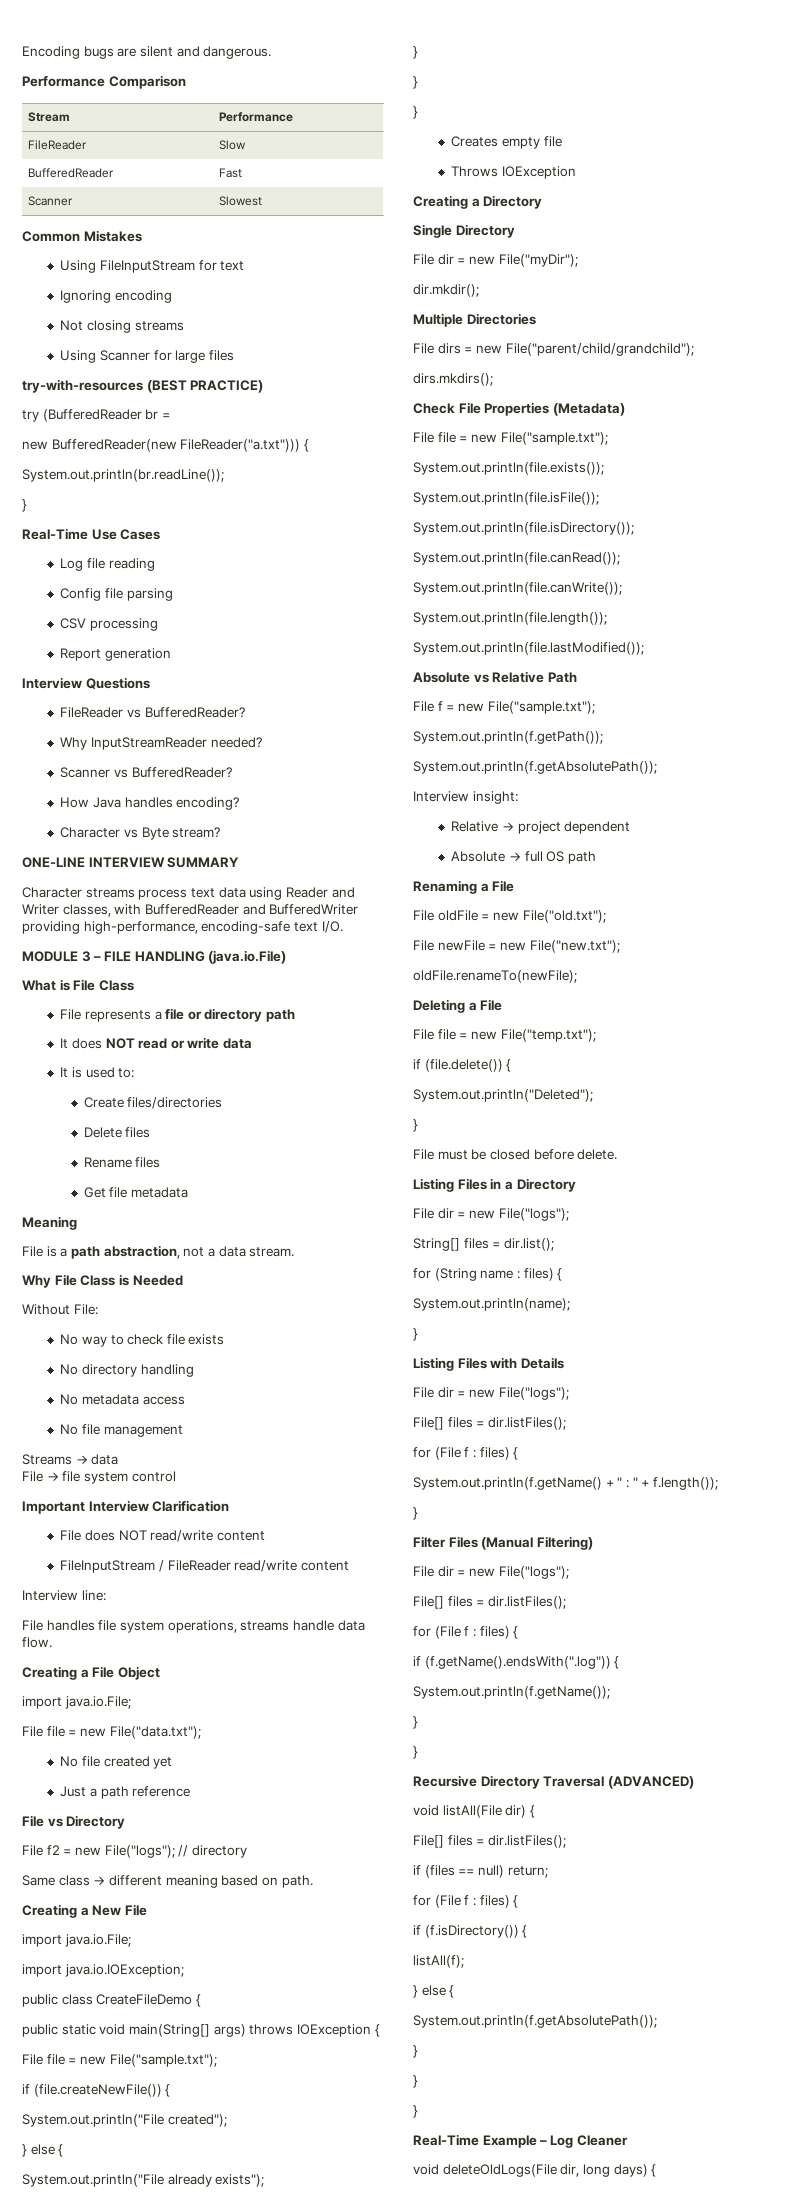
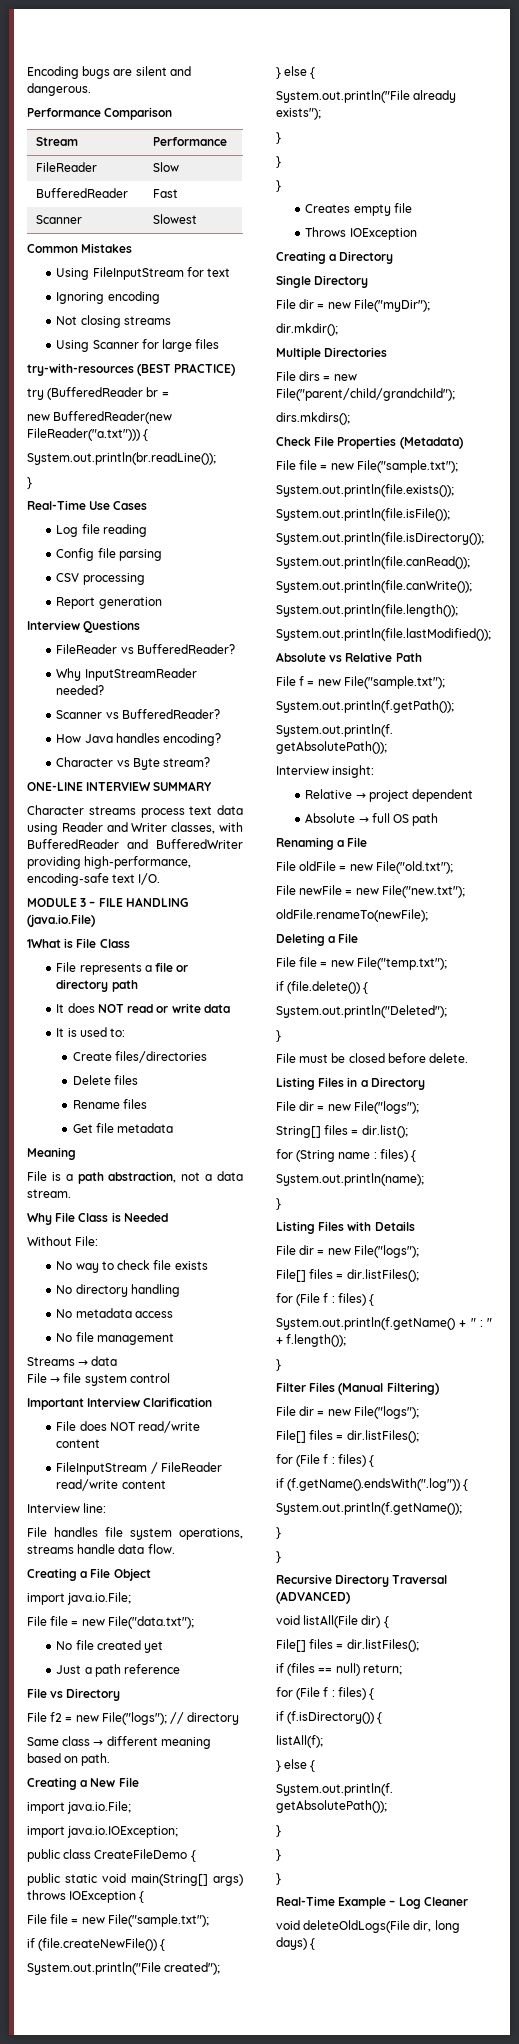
[22,980,56,991] What -> [27,939,61,948] 1What

